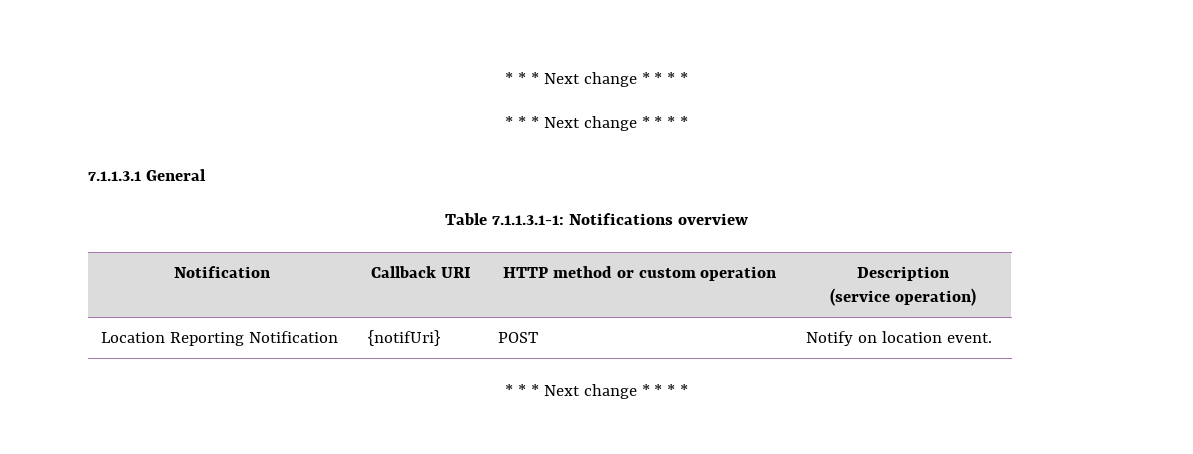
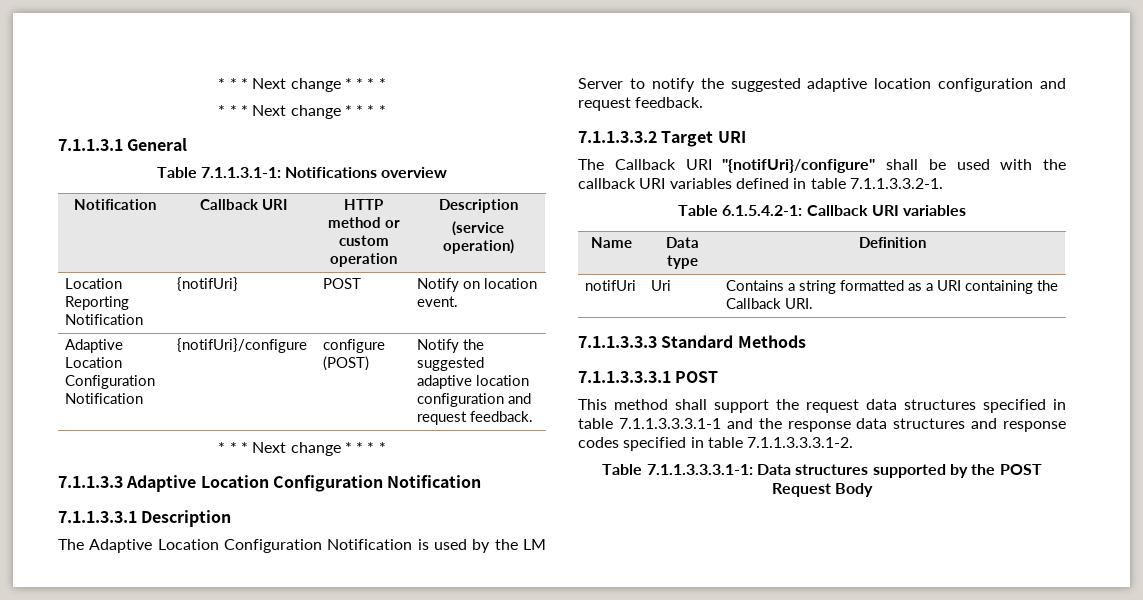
[504,384,689,399] // * * * Next change * * * * -> [65,339,124,353] [65,357,123,368] [65,375,156,389] [65,393,144,404] [177,338,308,353] [323,339,386,353] [323,356,370,371] [417,339,485,353] [417,357,485,371] [417,375,530,389] [417,393,532,407] [417,411,534,425] [218,442,386,456] [58,475,482,492] [58,510,232,527] [58,539,546,553] [578,78,1066,92] [578,97,704,111] [578,131,746,147] [578,159,1066,173] [578,178,943,189] [677,205,967,216] [591,237,632,248] [665,237,699,248] [666,255,698,269] [859,237,926,248] [585,280,637,291] [651,280,672,291] [726,280,1059,294] [726,298,814,309] [578,335,806,348] [578,371,719,383] [578,399,1066,413] [578,418,1066,432] [578,437,854,451] [602,464,1042,478] [771,483,874,497] // Adaptive Location Configuration Notification | {notifUri}/configure | configure (POST) | Notify the suggested adaptive location configuration and request feedback. // * * * Next change * * * * // 7.1.1.3.3 Adaptive Location Configuration Notification // 7.1.1.3.3.1 Description // The Adaptive Location Configuration Notification is used by the LM Server to notify the suggested adaptive location configuration and request feedback. // 7.1.1.3.3.2 Target URI // The Callback URI "{notifUri}/configure" shall be used with the callback URI variables defined in table 7.1.1.3.3.2-1. // Table 6.1.5.4.2-1: Callback URI variables // Name | Data type | Definition // notifUri | Uri | Contains a string formatted as a URI containing the Callback URI. // 7.1.1.3.3.3 Standard Methods // 7.1.1.3.3.3.1 POST // This method shall support the request data structures specified in table 7.1.1.3.3.3.1-1 and the response data structures and response codes specified in table 7.1.1.3.3.3.1-2. // Table 7.1.1.3.3.3.1-1: Data structures supported by the POST Request Body

